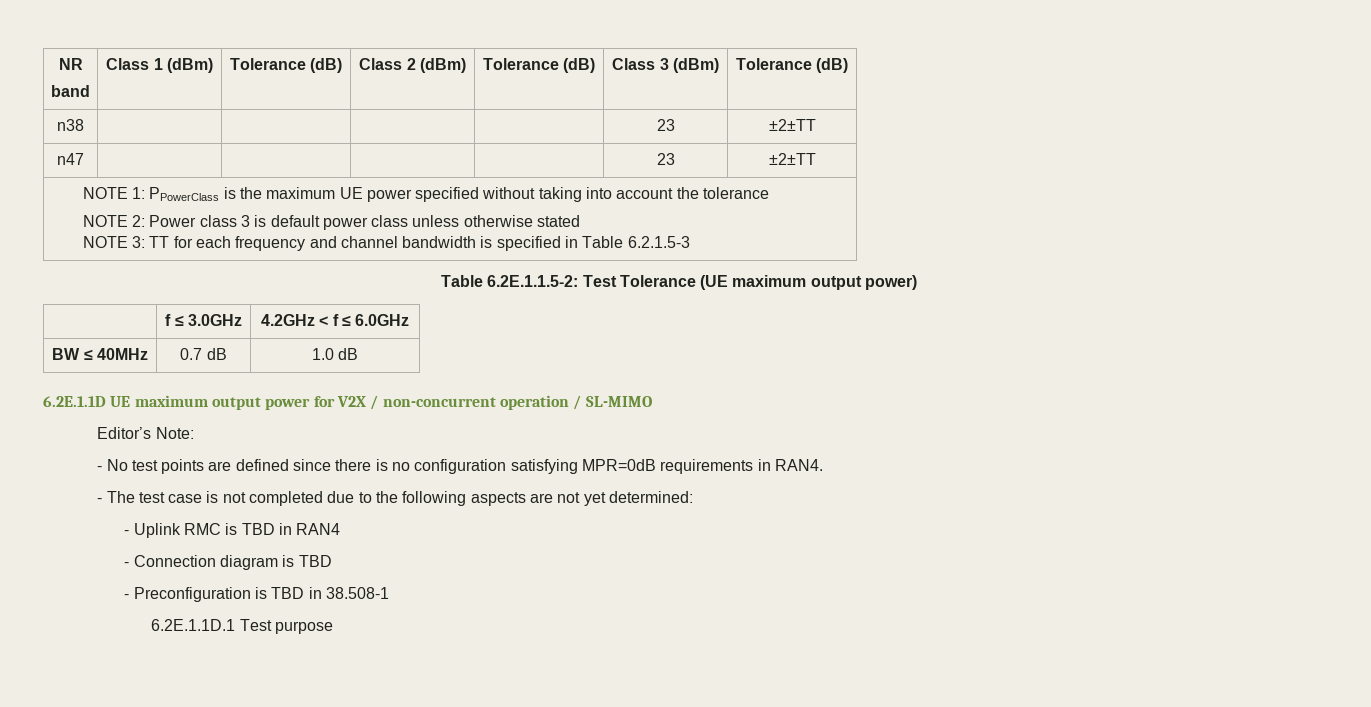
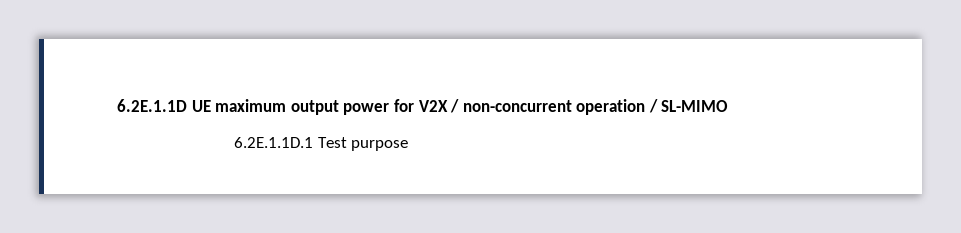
[58,58,83,70] [51,85,90,97] [106,58,213,73] [229,58,343,73] [359,58,466,73] [482,58,596,73] [612,58,719,73] [735,58,849,73] [57,119,84,131] [656,119,675,131] [768,119,816,131] [57,153,84,165] [656,153,675,165] [768,153,816,165] [82,187,770,202] [82,215,581,230] [82,236,690,251] [440,275,918,290] [165,314,242,326] [260,314,410,326] [52,348,148,360] [180,348,227,360] [311,348,359,360] NR // band | Class 1 (dBm) | Tolerance (dB) | Class 2 (dBm) | Tolerance (dB) | Class 3 (dBm) | Tolerance (dB) // n38 | | | | | 23 | ±2±TT // n47 | | | | | 23 | ±2±TT // NOTE 1: PPowerClass is the maximum UE power specified without taking into account the tolerance // NOTE 2: Power class 3 is default power class unless otherwise stated // NOTE 3: TT for each frequency and channel bandwidth is specified in Table 6.2.1.5-3 // Table 6.2E.1.1.5-2: Test Tolerance (UE maximum output power) // | f ≤ 3.0GHz | 4.2GHz < f ≤ 6.0GHz // BW ≤ 40MHz | 0.7 dB | 1.0 dB // -> (117, 105) none
[97,427,194,439] [97,459,823,474] [97,491,693,506] [124,523,341,538] [124,555,332,570] [124,587,389,602] // Editor’s Note: // - No test points are defined since there is no configuration satisfying MPR=0dB requirements in RAN4. // - The test case is not completed due to the following aspects are not yet determined: // - Uplink RMC is TBD in RAN4 // - Connection diagram is TBD // - Preconfiguration is TBD in 38.508-1 -> (729, 106) none

